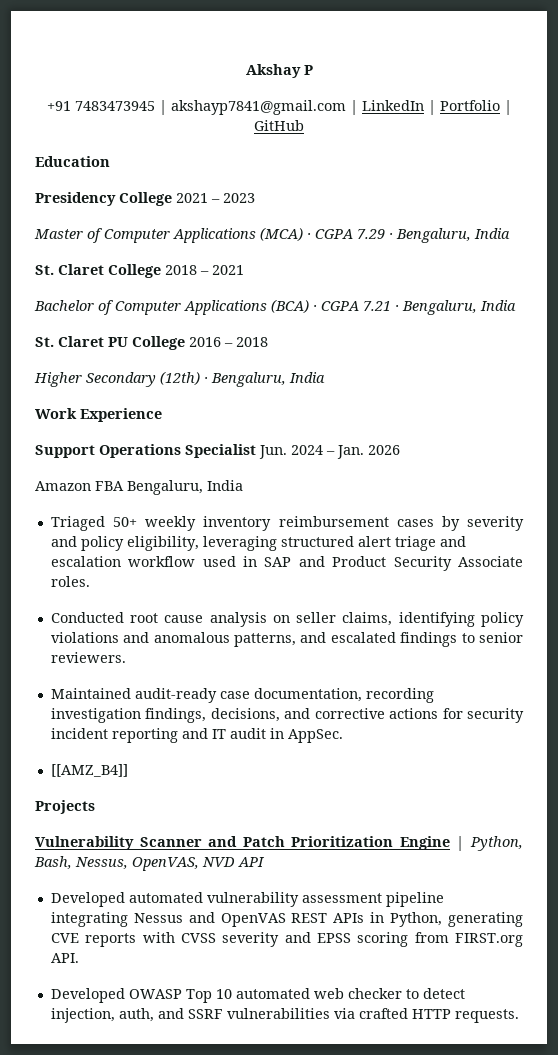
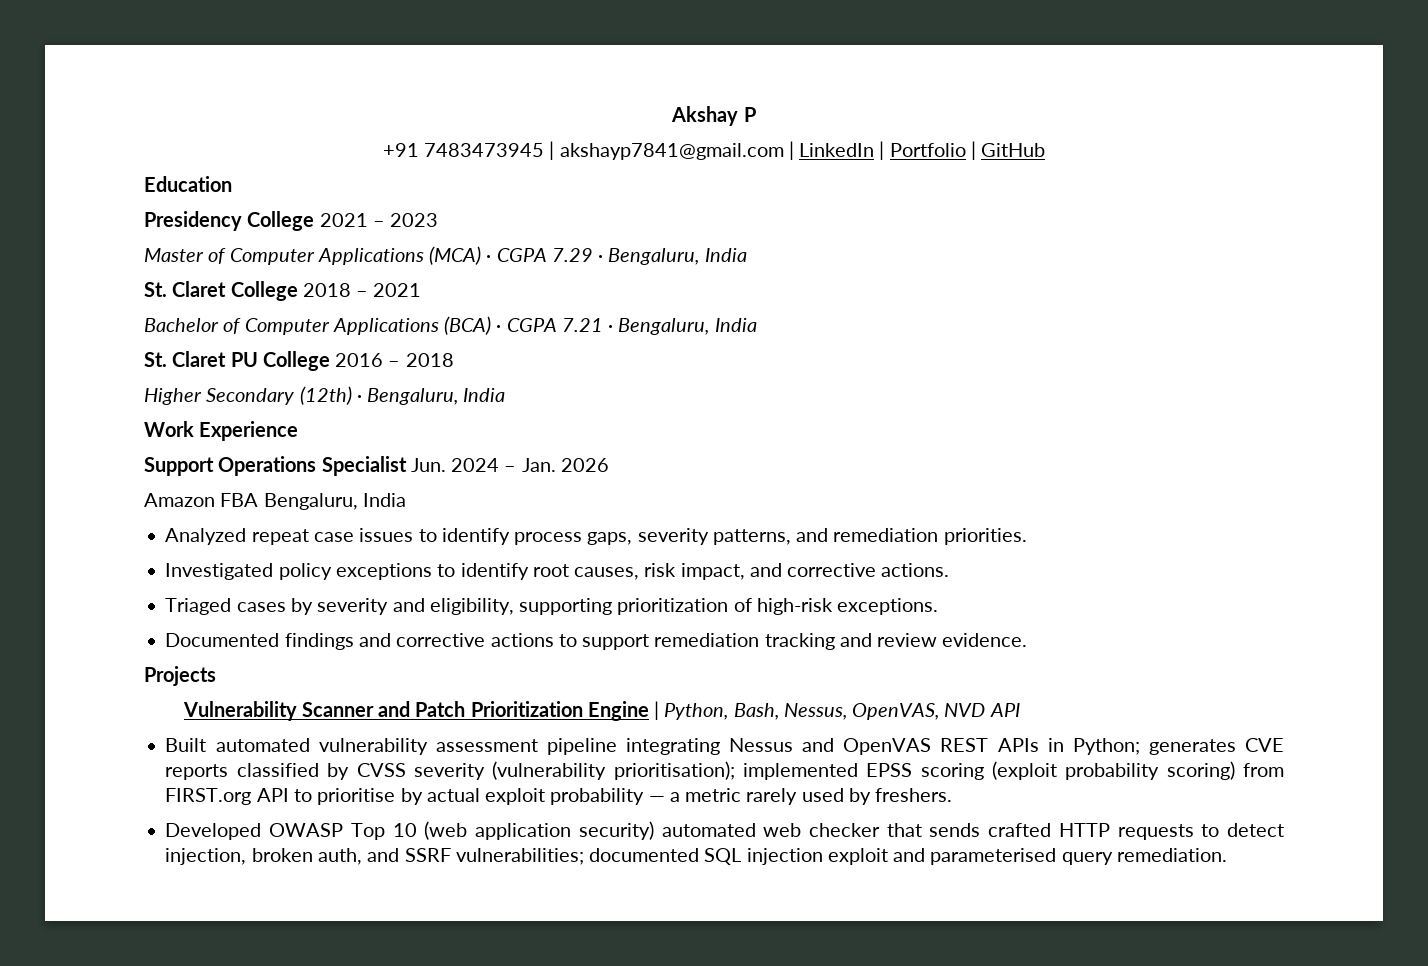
[50,516,524,531] [50,536,466,551] [50,556,524,571] [50,576,90,587] [50,612,524,627] [50,632,524,647] [50,652,126,663] [50,688,434,703] [50,708,525,723] [50,728,343,743] [50,764,128,777] Triaged 50+ weekly inventory reimbursement cases by severity and policy eligibility, leveraging structured alert triage and escalation workflow used in SAP and Product Security Associate roles. // Conducted root cause analysis on seller claims, identifying policy violations and anomalous patterns, and escalated findings to senior reviewers. // Maintained audit-ready case documentation, recording investigation findings, decisions, and corrective actions for security incident reporting and IT audit in AppSec. // [[AMZ_B4]] -> [165,528,1027,545] [165,563,950,580] [165,598,939,615] [165,633,1028,650] Analyzed repeat case issues to identify process gaps, severity patterns, and remediation priorities. // Investigated policy exceptions to identify root causes, risk impact, and corrective actions. // Triaged cases by severity and eligibility, supporting prioritization of high-risk exceptions. // Documented findings and corrective actions to support remediation tracking and review evidence.
[50,892,125,907] Developed -> [165,738,207,752] Built
[390,912,524,927] [50,932,524,947] [50,953,79,963] [50,988,402,1003] Python, generating CVE reports with CVSS severity and EPSS scoring from FIRST.org API. // Developed OWASP Top 10 automated web checker -> [1072,738,1284,755] [165,761,1284,780] [165,788,953,805] [165,821,1194,840] Python; generates CVE reports classified by CVSS severity (vulnerability prioritisation); implemented EPSS scoring (exploit probability scoring) from FIRST.org API to prioritise by actual exploit probability — a metric rarely used by freshers. // Developed OWASP Top 10 (web application security) automated web checker that sends crafted HTTP requests
(115, 1015) none -> [251,848,313,862] broken
[226,1008,519,1023] vulnerabilities via crafted HTTP requests. -> [455,848,1227,865] vulnerabilities; documented SQL injection exploit and parameterised query remediation.

